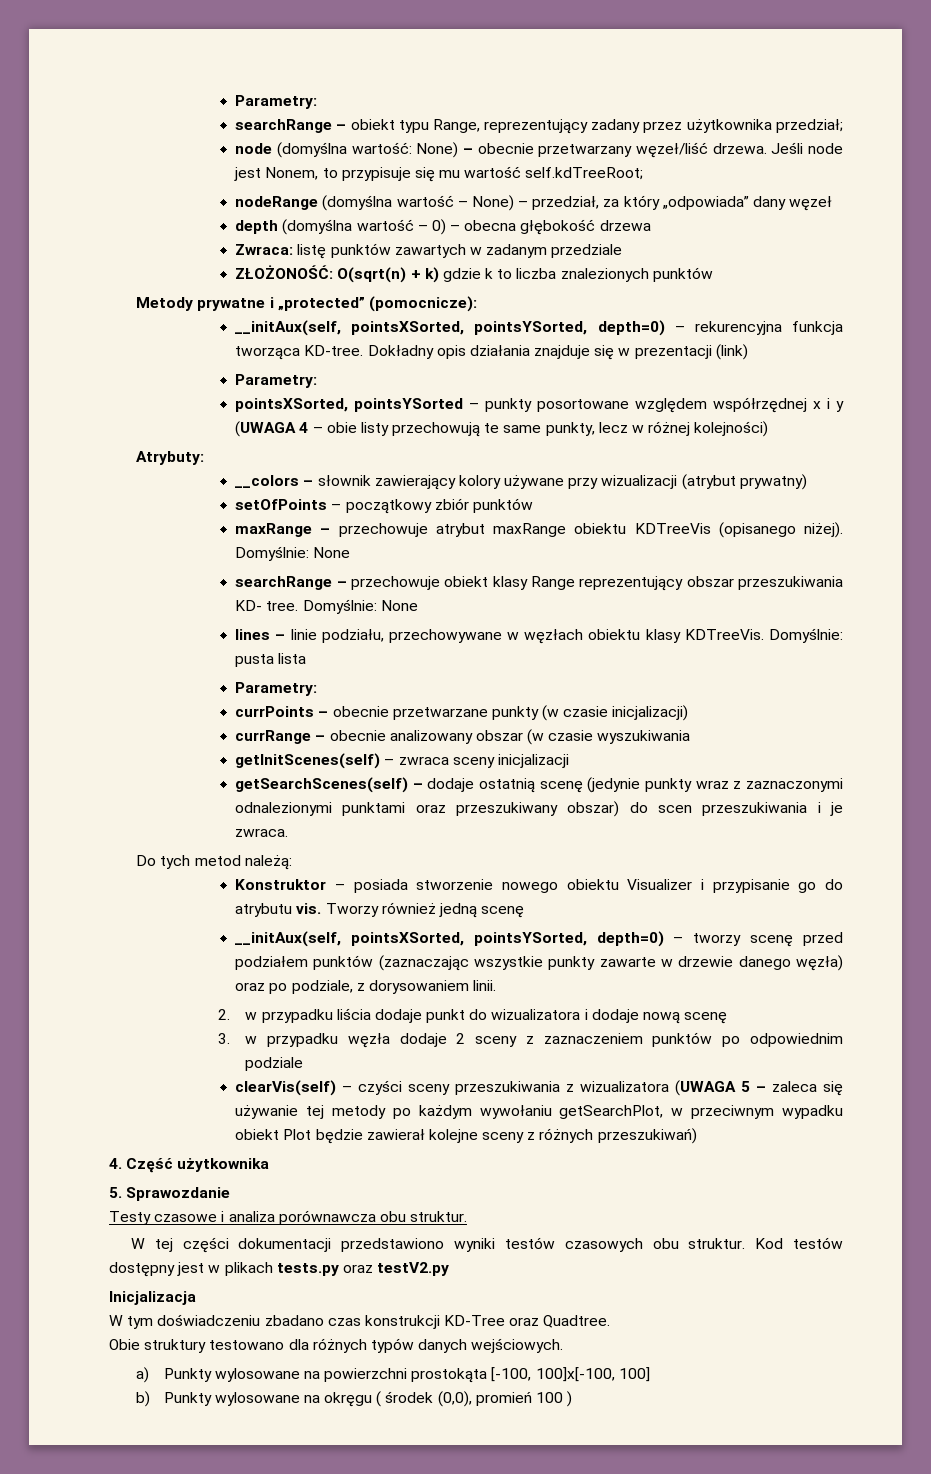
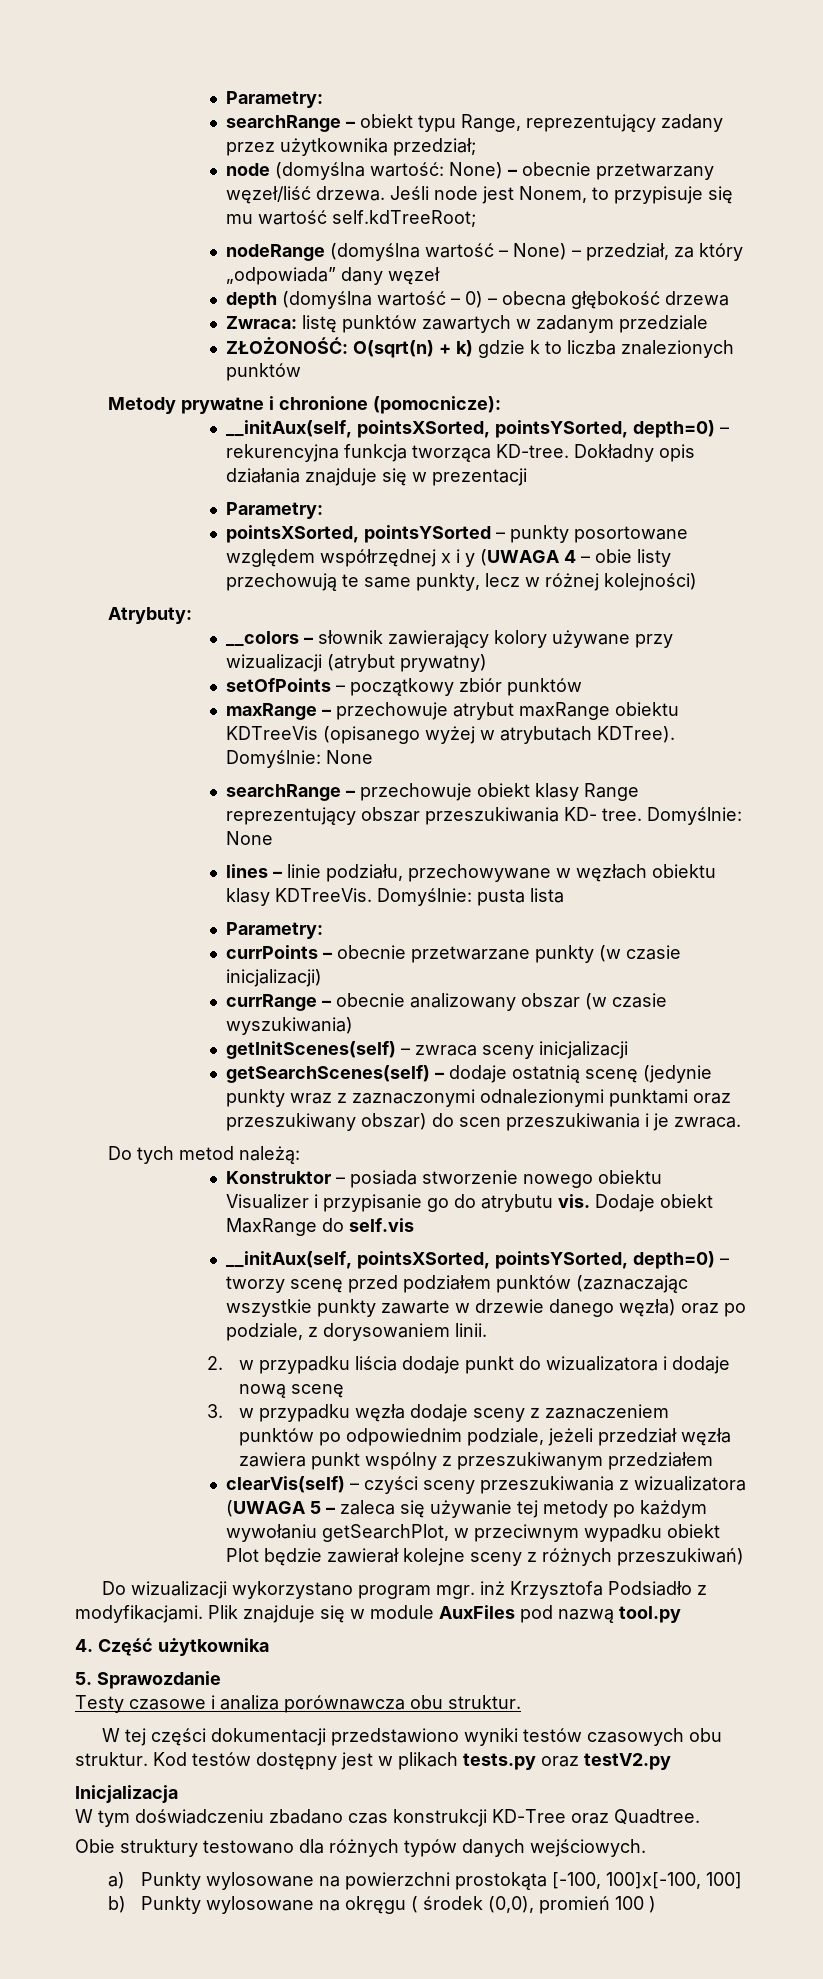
[277,297,365,311] „protected” -> [278,396,368,410] chronione
[715,344,748,360] (link) -> (528, 477) none
[803,522,843,538] niżej). -> [425,726,676,744] wyżej w atrybutach KDTree).
[597,730,691,744] wyszukiwania -> [226,1017,354,1035] wyszukiwania)
[325,902,525,918] Tworzy również jedną scenę -> [595,1194,714,1212] [226,1218,415,1236] Dodaje obiekt MaxRange do self.vis
[456,1033,466,1044] 2 -> (469, 1413) none
[245,1057,304,1071] podziale -> [467,1428,732,1446] [239,1452,714,1470] podziale, jeżeli przedział węzła zawiera punkt wspólny z przeszukiwanym przedziałem
(697, 1136) none -> [102,1581,708,1599] [75,1605,681,1623] // Do wizualizacji wykorzystano program mgr. inż Krzysztofa Podsiadło z modyfikacjami. Plik znajduje się w module AuxFiles pod nazwą tool.py

